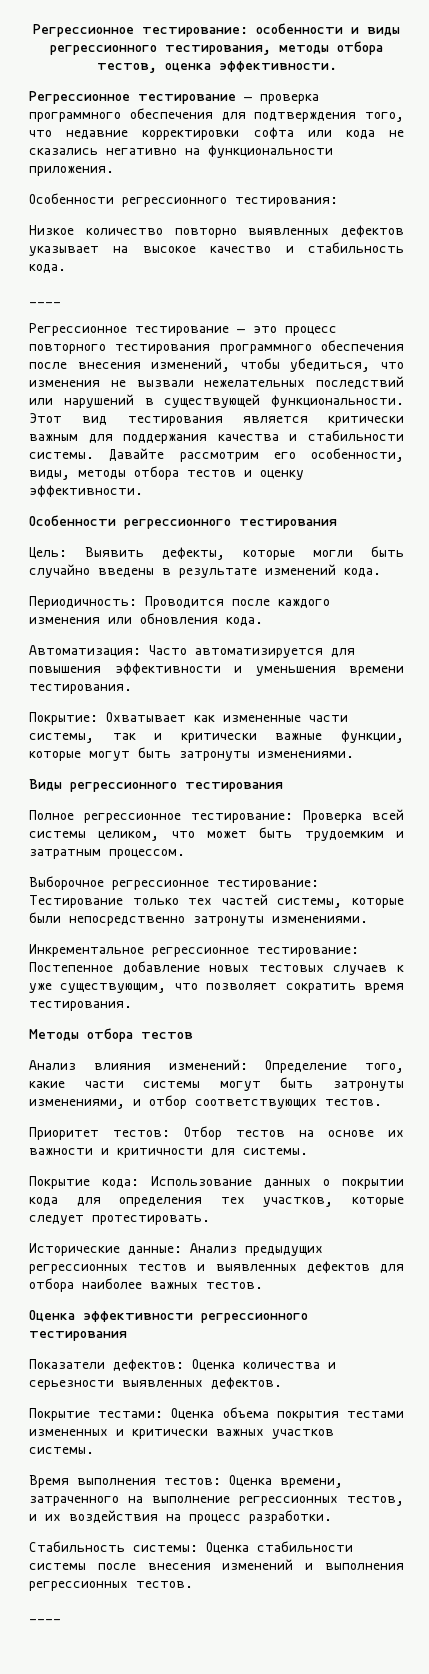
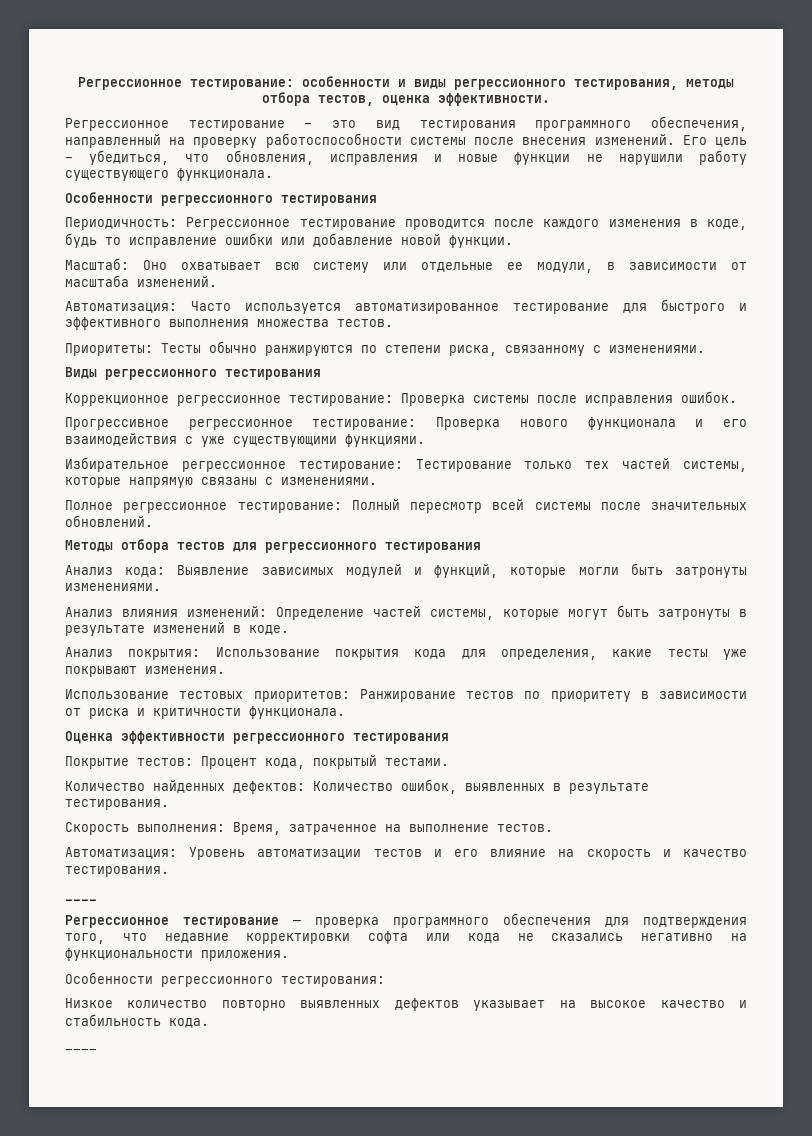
(337, 66) none -> [65,116,747,131] [65,133,747,148] [65,150,748,165] [65,168,273,181] [65,192,377,206] [65,217,747,230] [65,233,513,248] [65,258,747,273] [65,275,217,287] [65,299,747,314] [65,317,393,330] [65,341,705,356] [65,367,321,380] [65,391,737,406] [65,417,747,430] [65,433,425,447] [65,457,747,472] [65,477,377,488] [65,499,747,513] [65,515,153,527] [65,539,481,553] [65,563,748,578] [65,583,161,591] [65,605,747,620] [65,622,289,636] [65,647,748,660] [65,666,225,677] [65,689,747,702] [65,706,345,719] [65,731,449,744] [65,755,449,769] [65,779,649,794] [65,799,169,810] [65,822,553,835] [65,847,747,860] [65,866,169,877] [65,899,97,901] // Регрессионное тестирование – это вид тестирования программного обеспечения, направленный на проверку работоспособности системы после внесения изменений. Его цель – убедиться, что обновления, исправления и новые функции не нарушили работу существующего функционала. // Особенности регрессионного тестирования // Периодичность: Регрессионное тестирование проводится после каждого изменения в коде, будь то исправление ошибки или добавление новой функции. // Масштаб: Оно охватывает всю систему или отдельные ее модули, в зависимости от масштаба изменений. // Автоматизация: Часто используется автоматизированное тестирование для быстрого и эффективного выполнения множества тестов. // Приоритеты: Тесты обычно ранжируются по степени риска, связанному с изменениями. // Виды регрессионного тестирования // Коррекционное регрессионное тестирование: Проверка системы после исправления ошибок. // Прогрессивное регрессионное тестирование: Проверка нового функционала и его взаимодействия с уже существующими функциями. // Избирательное регрессионное тестирование: Тестирование только тех частей системы, которые напрямую связаны с изменениями. // Полное регрессионное тестирование: Полный пересмотр всей системы после значительных обновлений. // Методы отбора тестов для регрессионного тестирования // Анализ кода: Выявление зависимых модулей и функций, которые могли быть затронуты изменениями. // Анализ влияния изменений: Определение частей системы, которые могут быть затронуты в результате изменений в коде. // Анализ покрытия: Использование покрытия кода для определения, какие тесты уже покрывают изменения. // Использование тестовых приоритетов: Ранжирование тестов по приоритету в зависимости от риска и критичности функционала. // Оценка эффективности регрессионного тестирования // Покрытие тестов: Процент кода, покрытый тестами. // Количество найденных дефектов: Количество ошибок, выявленных в результате тестирования. // Скорость выполнения: Время, затраченное на выполнение тестов. // Автоматизация: Уровень автоматизации тестов и его влияние на скорость и качество тестирования. // ____
[29,323,337,336] [29,340,404,354] [29,358,404,372] [29,376,404,389] [29,394,404,408] [29,413,404,426] [29,430,404,444] [29,448,404,462] [29,466,304,480] [29,485,143,497] [29,515,337,529] [29,546,404,560] [29,564,381,578] [29,596,330,609] [29,613,263,626] [29,645,355,658] [29,663,404,676] [29,684,132,694] [29,712,348,725] [29,730,404,743] [29,747,354,761] [29,779,283,792] [29,809,404,823] [29,827,404,841] [29,849,185,859] [29,876,319,890] [29,894,404,908] [29,912,368,926] [29,944,359,957] [29,961,404,975] [29,983,404,993] [29,1001,132,1011] [29,1028,193,1042] [29,1059,404,1073] [29,1077,404,1091] [29,1095,382,1109] [29,1126,404,1140] [29,1148,308,1158] [29,1176,404,1189] [29,1197,404,1207] [29,1215,210,1225] [29,1243,323,1256] [29,1261,404,1274] [29,1278,263,1292] [29,1310,308,1323] [29,1331,127,1341] [29,1359,336,1371] [29,1377,282,1390] [29,1407,404,1421] [29,1429,334,1439] [29,1447,94,1454] [29,1475,343,1488] [29,1496,404,1506] [29,1510,332,1524] [29,1541,353,1554] [29,1559,404,1571] [29,1581,193,1591] [29,1619,61,1621] // Регрессионное тестирование — это процесс повторного тестирования программного обеспечения после внесения изменений, чтобы убедиться, что изменения не вызвали нежелательных последствий или нарушений в существующей функциональности. Этот вид тестирования является критически важным для поддержания качества и стабильности системы. Давайте рассмотрим его особенности, виды, методы отбора тестов и оценку эффективности. // Особенности регрессионного тестирования // Цель: Выявить дефекты, которые могли быть случайно введены в результате изменений кода. // Периодичность: Проводится после каждого изменения или обновления кода. // Автоматизация: Часто автоматизируется для повышения эффективности и уменьшения времени тестирования. // Покрытие: Охватывает как измененные части системы, так и критически важные функции, которые могут быть затронуты изменениями. // Виды регрессионного тестирования // Полное регрессионное тестирование: Проверка всей системы целиком, что может быть трудоемким и затратным процессом. // Выборочное регрессионное тестирование: Тестирование только тех частей системы, которые были непосредственно затронуты изменениями. // Инкрементальное регрессионное тестирование: Постепенное добавление новых тестовых случаев к уже существующим, что позволяет сократить время тестирования. // Методы отбора тестов // Анализ влияния изменений: Определение того, какие части системы могут быть затронуты изменениями, и отбор соответствующих тестов. // Приоритет тестов: Отбор тестов на основе их важности и критичности для системы. // Покрытие кода: Использование данных о покрытии кода для определения тех участков, которые следует протестировать. // Исторические данные: Анализ предыдущих регрессионных тестов и выявленных дефектов для отбора наиболее важных тестов. // Оценка эффективности регрессионного тестирования // Показатели дефектов: Оценка количества и серьезности выявленных дефектов. // Покрытие тестами: Оценка объема покрытия тестами измененных и критически важных участков системы. // Время выполнения тестов: Оценка времени, затраченного на выполнение регрессионных тестов, и их воздействия на процесс разработки. // Стабильность системы: Оценка стабильности системы после внесения изменений и выполнения регрессионных тестов. // ____ -> (97, 1050) none

